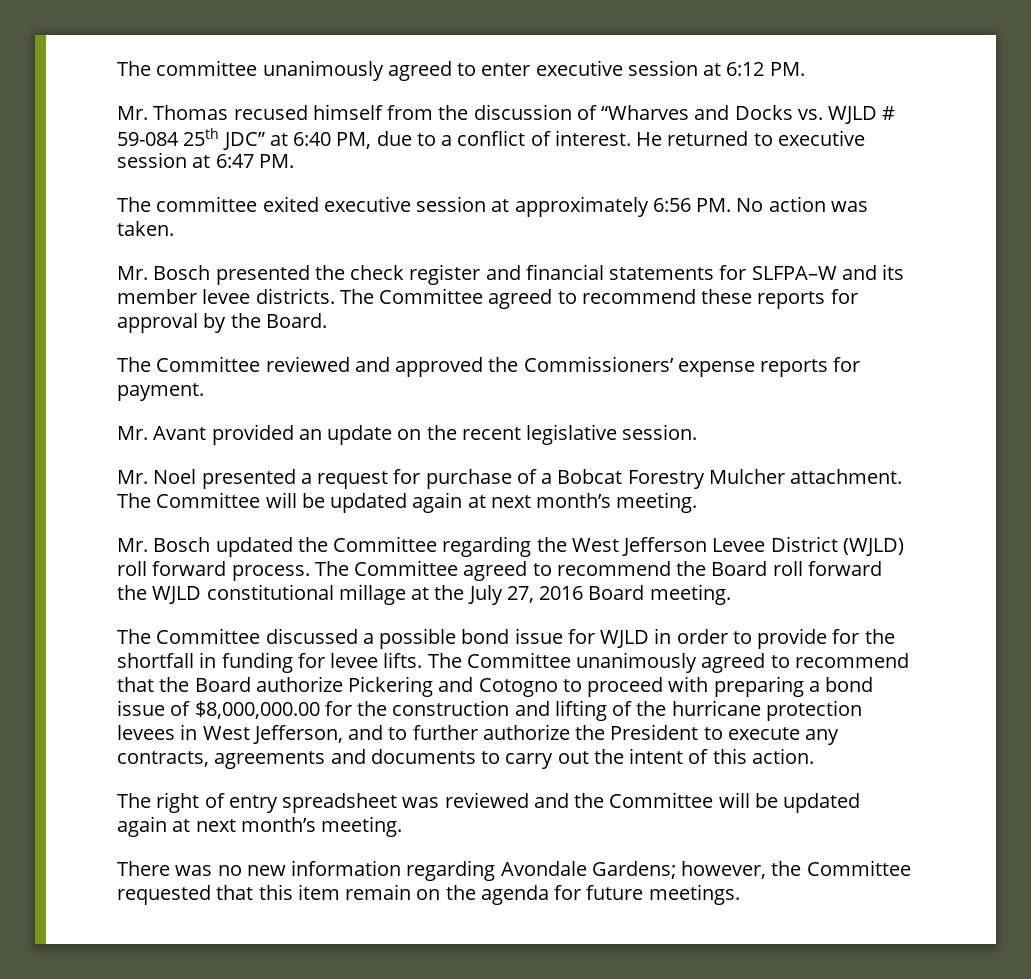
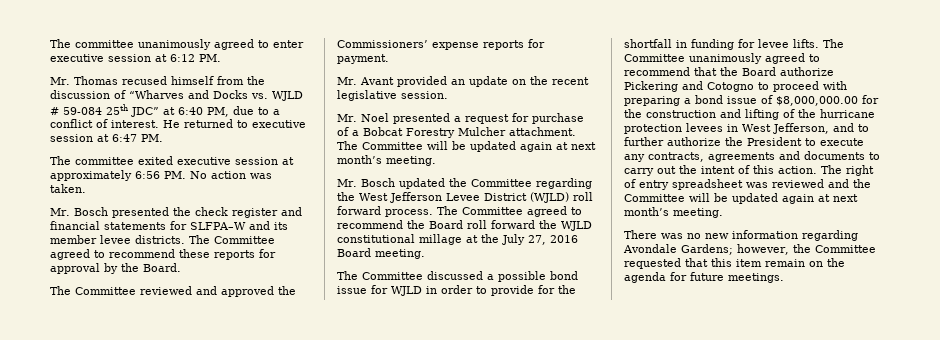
(814, 756) // -> (817, 170) none

